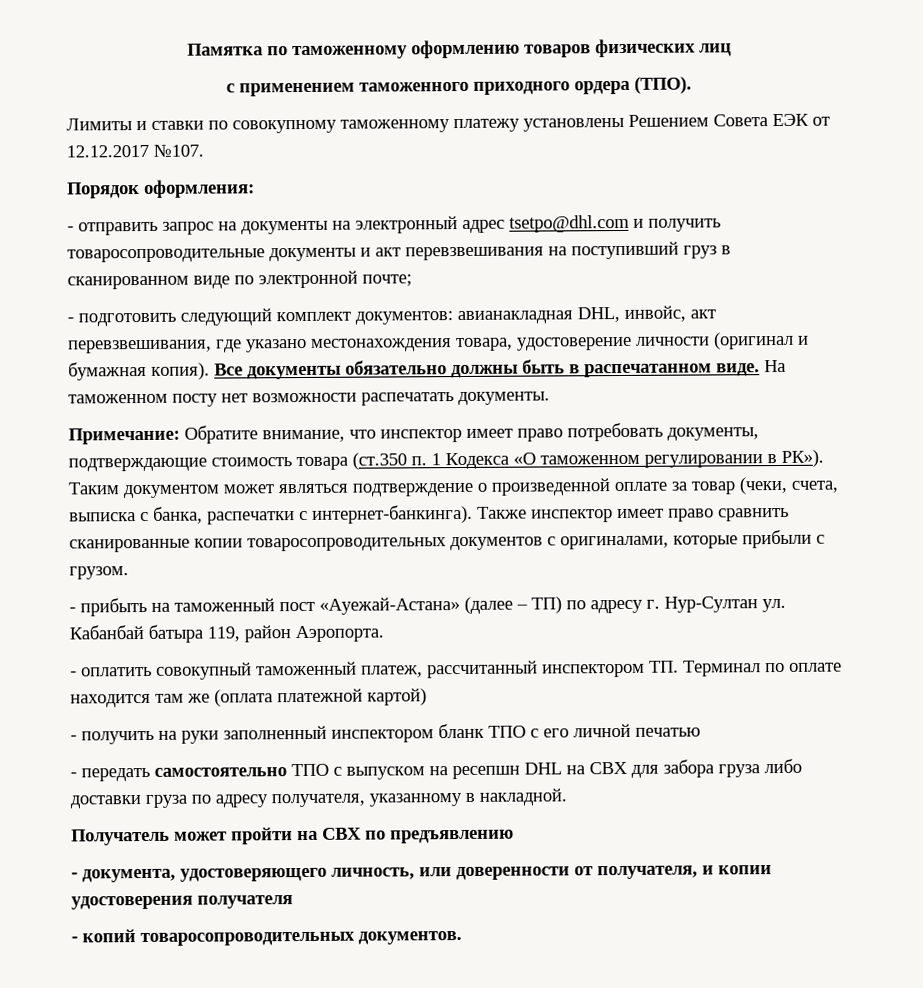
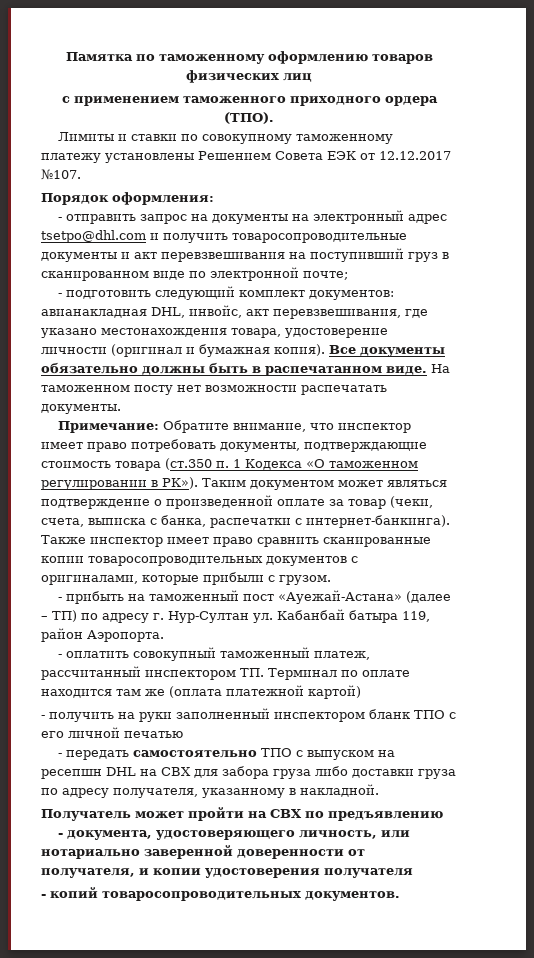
(452, 872) none -> [41,845,233,859] нотариально заверенной

